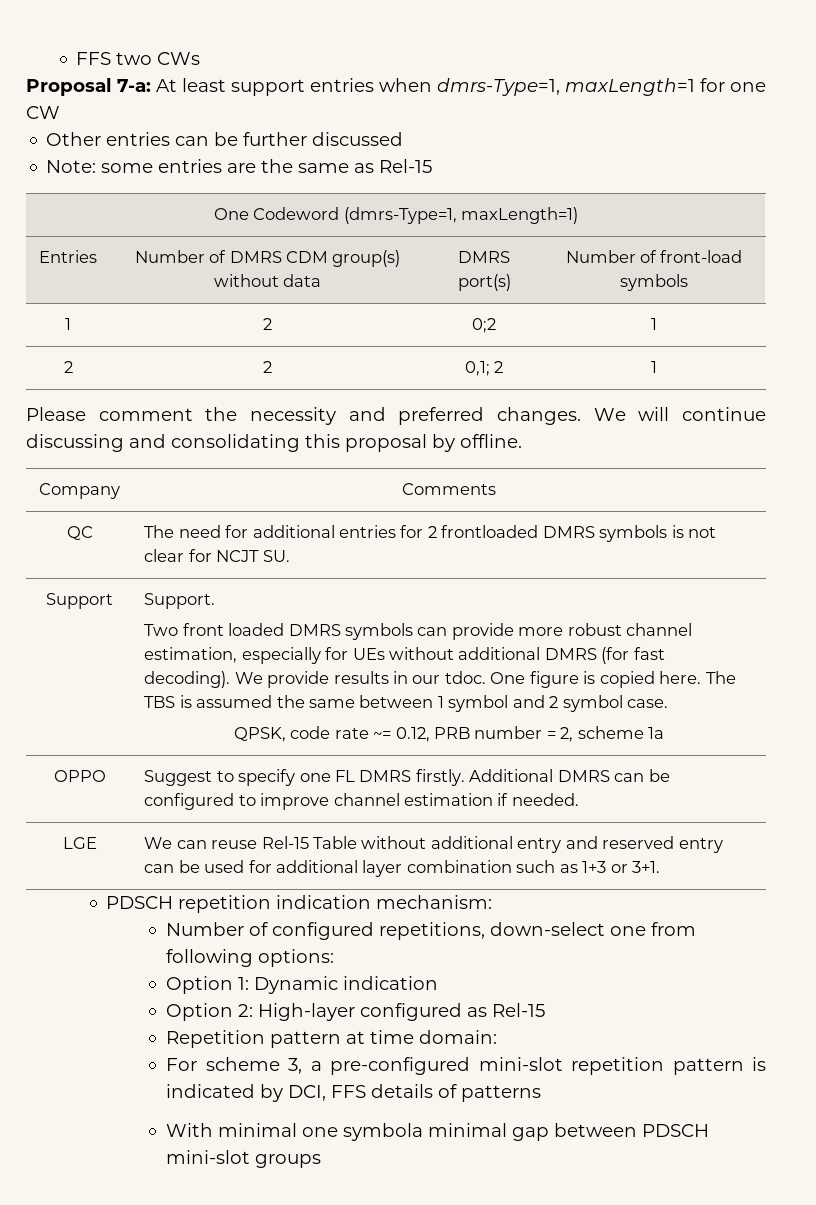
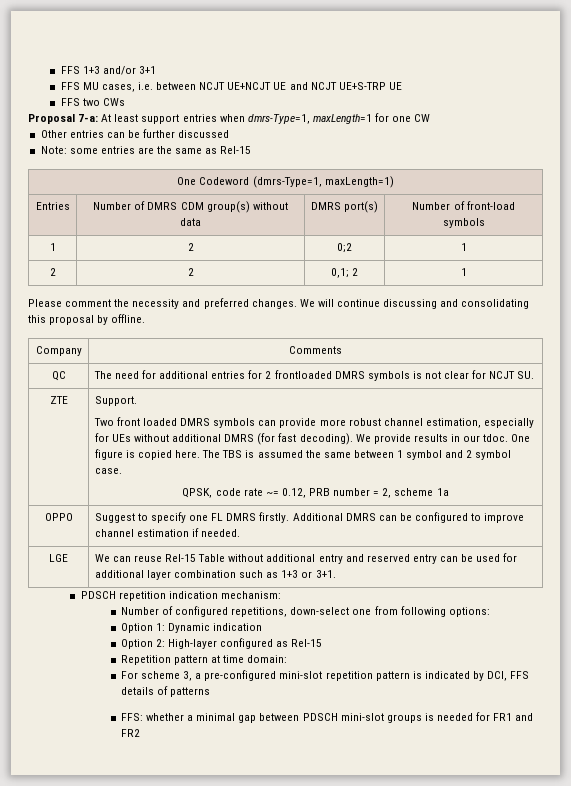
[76,52,112,65] FFS -> [60,66,157,75] [60,82,402,92] [60,98,80,106] FFS 1+3 and/or 3+1 // FFS MU cases, i.e. between NCJT UE+NCJT UE and NCJT UE+S-TRP UE // FFS
[46,593,113,609] Support -> [49,396,68,404] ZTE
[166,1123,424,1141] With minimal one symbola -> [120,713,194,721] FFS: whether a
(322, 1161) none -> [424,712,534,721] [120,729,140,737] is needed for FR1 and FR2

